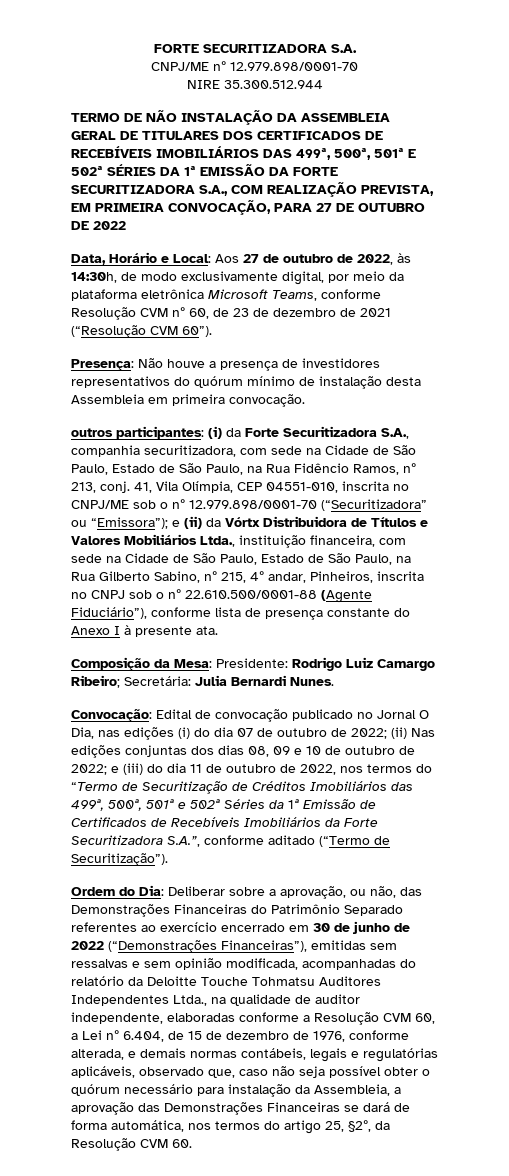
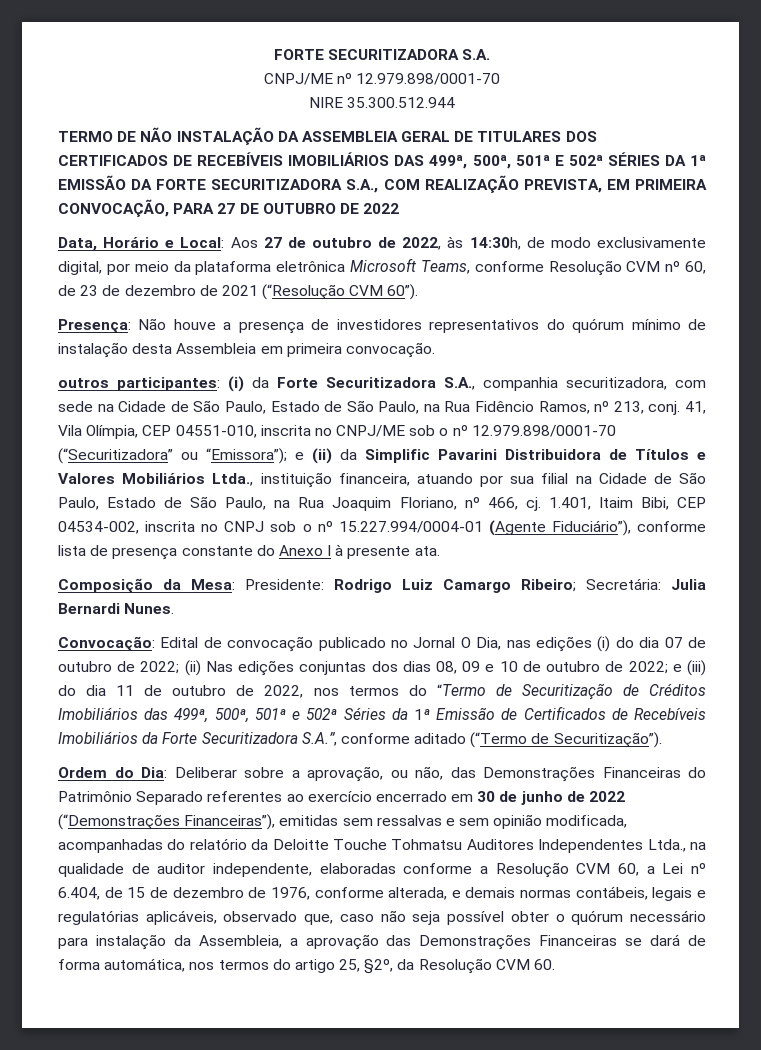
[225,517,260,527] Vórtx -> [365,449,497,463] Simplific Pavarini
[379,538,406,545] [71,554,102,563] com sede -> [416,473,569,487] atuando por sua filial
[99,571,373,583] Gilberto Sabino, nº 215, 4º andar, Pinheiros, -> [332,497,706,511] [58,521,139,534] Joaquim Floriano, nº 466, cj. 1.401, Itaim Bibi, CEP 04534-002,
[185,590,317,599] 22.610.500/0001-88 -> [338,521,483,533] 15.227.994/0004-01

